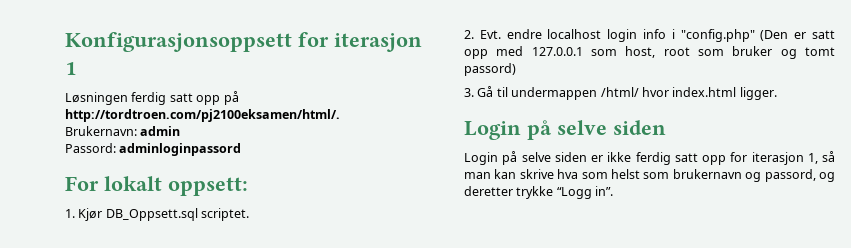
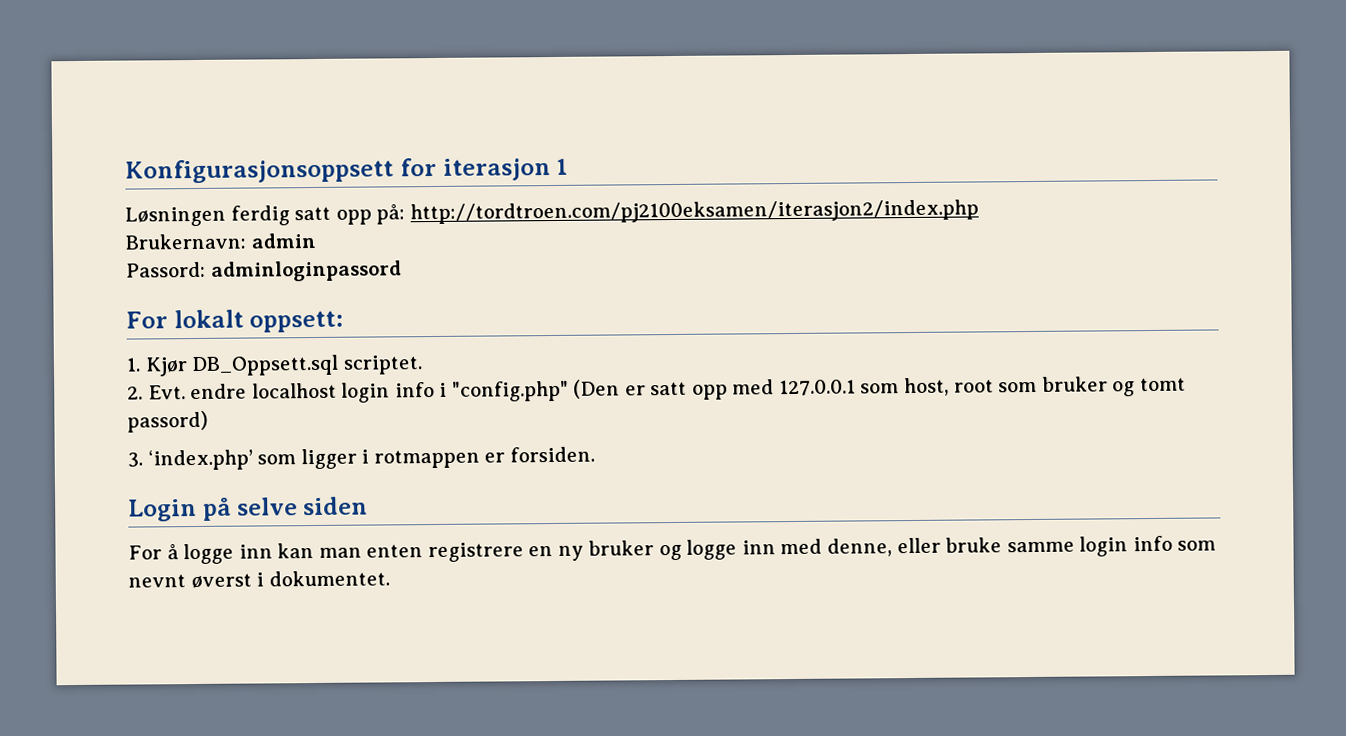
[223,91,239,105] [65,109,340,122] på http://tordtroen.com/pj2100eksamen/html/. -> [376,199,979,225] på: http://tordtroen.com/pj2100eksamen/iterasjon2/index.php
[477,86,777,100] [464,120,666,140] [464,151,835,165] [464,169,835,182] [464,186,614,199] Gå til undermappen /html/ hvor index.html ligger. // Login på selve siden // Login på selve siden er ikke ferdig satt opp for iterasjon 1, så man kan skrive hva som helst som brukernavn og passord, og deretter trykke “Logg in”. -> [147,446,595,471] [128,496,369,522] [128,535,1217,565] [128,570,390,589] ‘index.php’ som ligger i rotmappen er forsiden. // Login på selve siden // For å logge inn kan man enten registrere en ny bruker og logge inn med denne, eller bruke samme login info som nevnt øverst i dokumentet.

